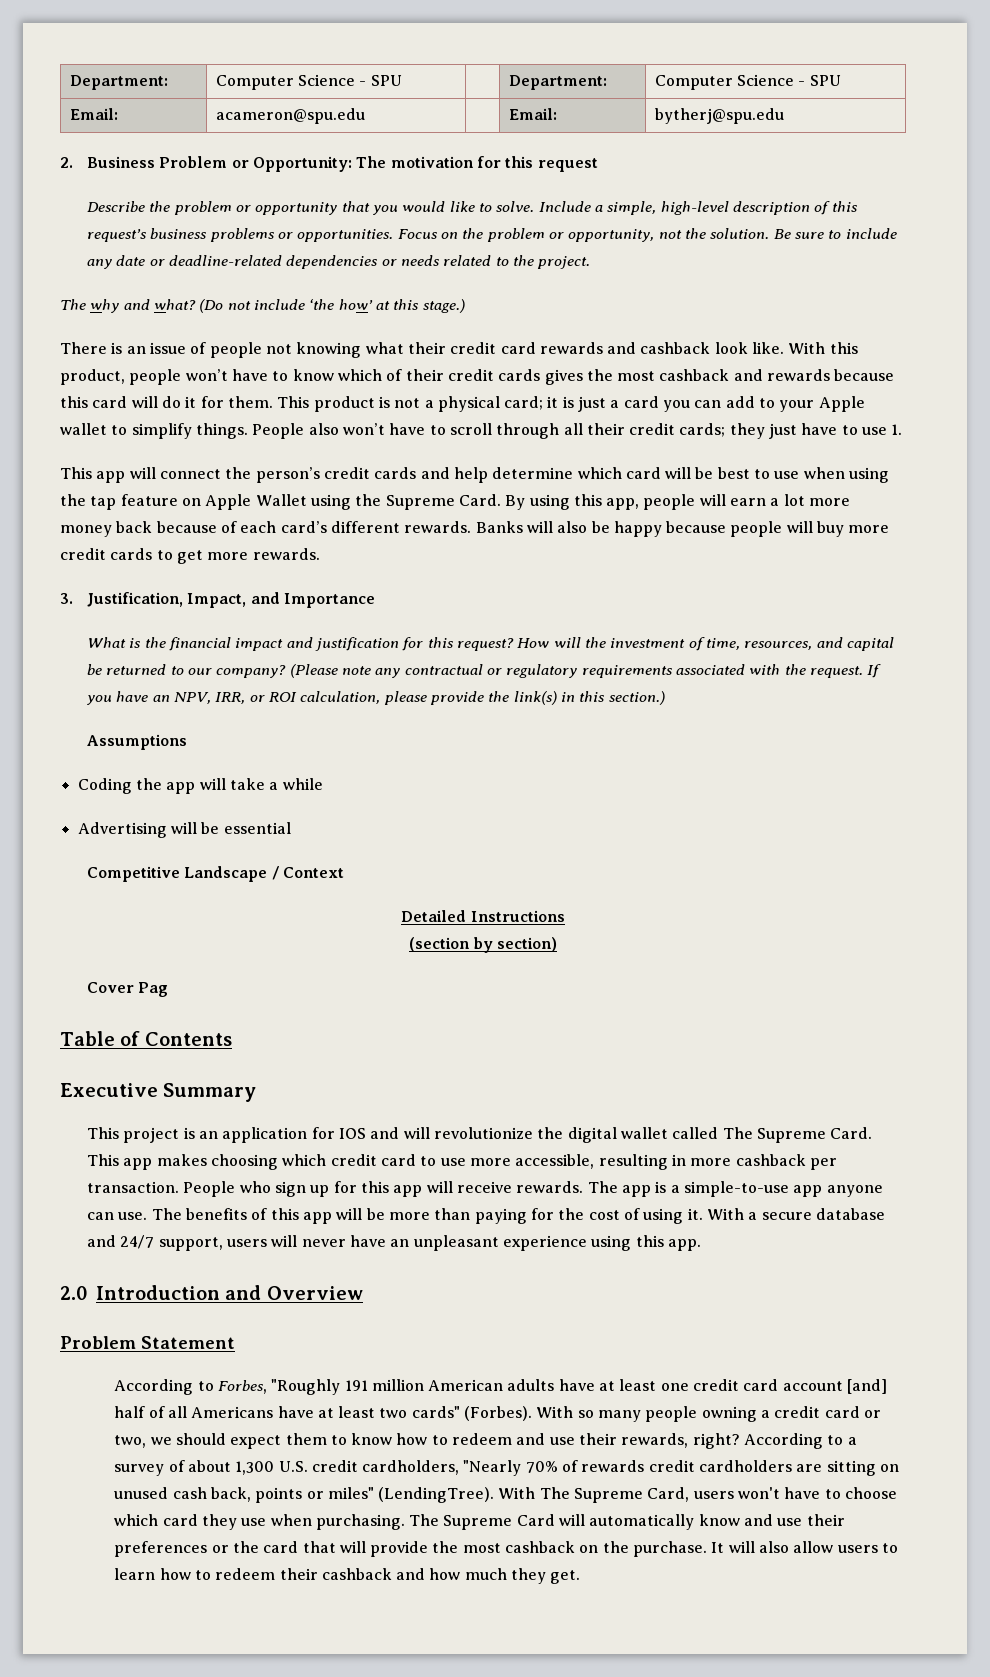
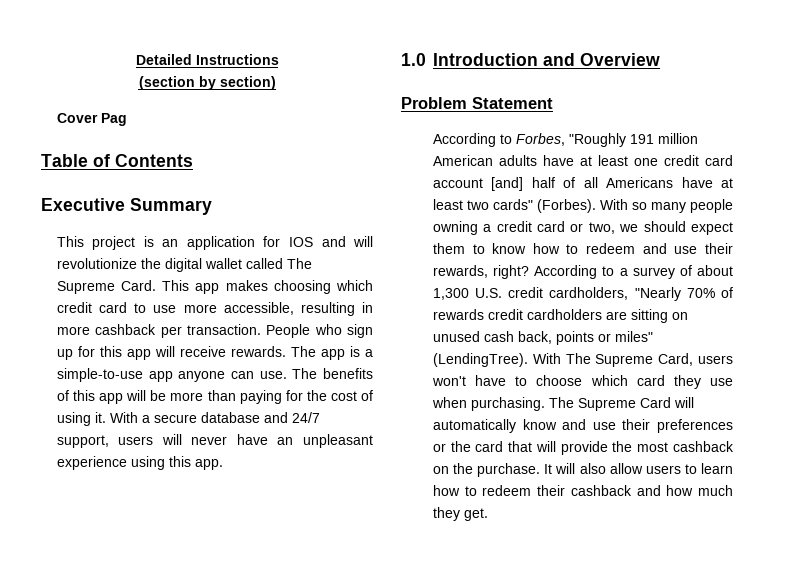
[69,75,168,90] [215,74,402,90] [508,75,607,90] [654,74,841,90] [69,108,118,120] [215,108,365,124] [508,108,557,120] [654,108,784,124] [60,156,598,172] [87,201,858,215] [87,228,897,242] [87,255,591,269] [60,299,465,313] [60,342,858,358] [60,369,895,385] [60,396,865,412] [60,423,903,439] [60,467,890,483] [60,494,851,510] [60,521,890,537] [60,548,320,564] [60,592,376,608] [87,637,894,651] [87,664,882,678] [87,691,665,705] [87,734,188,750] [77,778,323,794] [77,822,291,838] [87,866,345,882] Department: | Computer Science - SPU | | Department: | Computer Science - SPU // Email: | acameron@spu.edu | | Email: | bytherj@spu.edu // 2. Business Problem or Opportunity: The motivation for this request // Describe the problem or opportunity that you would like to solve. Include a simple, high-level description of this request’s business problems or opportunities. Focus on the problem or opportunity, not the solution. Be sure to include any date or deadline-related dependencies or needs related to the project. // The why and what? (Do not include ‘the how’ at this stage.) // There is an issue of people not knowing what their credit card rewards and cashback look like. With this product, people won’t have to know which of their credit cards gives the most cashback and rewards because this card will do it for them. This product is not a physical card; it is just a card you can add to your Apple wallet to simplify things. People also won’t have to scroll through all their credit cards; they just have to use 1. // This app will connect the person’s credit cards and help determine which card will be best to use when using the tap feature on Apple Wallet using the Supreme Card. By using this app, people will earn a lot more money back because of each card’s different rewards. Banks will also be happy because people will buy more credit cards to get more rewards. // 3. Justification, Impact, and Importance // What is the financial impact and justification for this request? How will the investment of time, resources, and capital be returned to our company? (Please note any contractual or regulatory requirements associated with the request. If you have an NPV, IRR, or ROI calculation, please provide the link(s) in this section.) // Assumptions // Coding the app will take a while // Advertising will be essential // Competitive Landscape / Context // -> (135, 59) none
[60,1286,88,1300] 2.0 -> [401,53,426,66] 1.0

